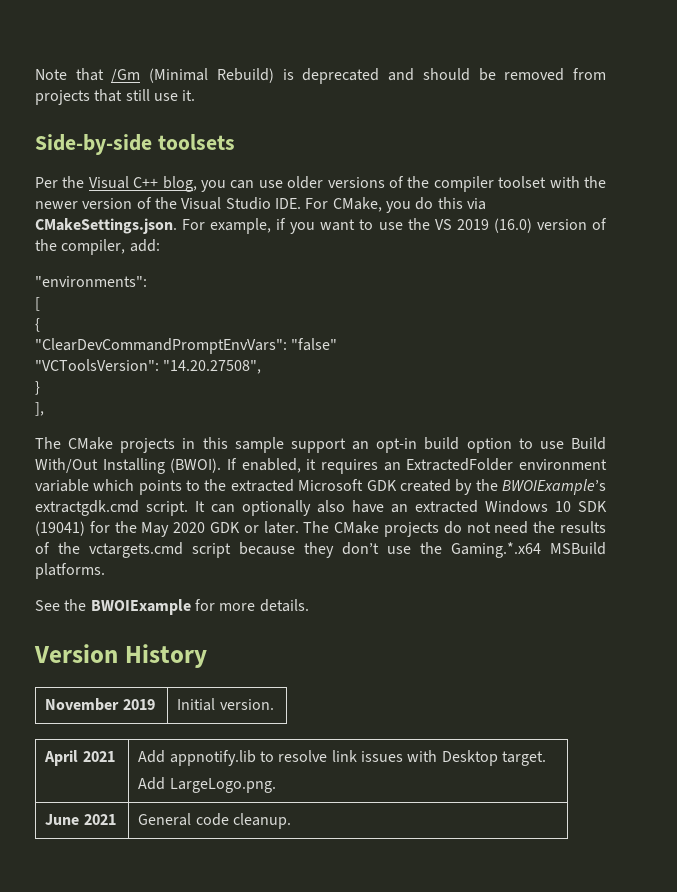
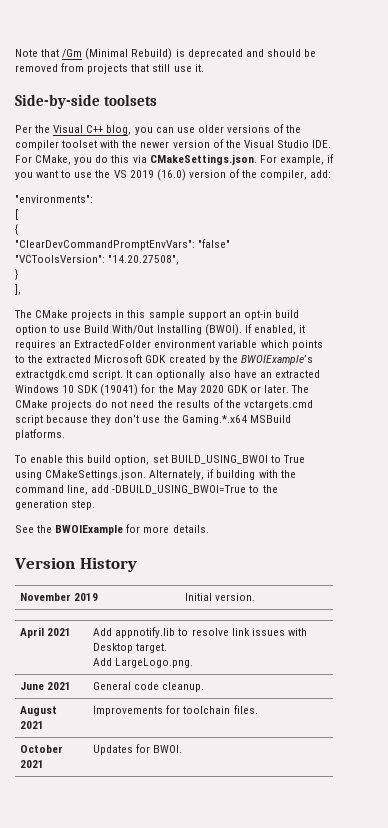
(105, 571) none -> [14,455,305,465] [15,469,296,480] [15,485,278,495] [15,500,96,510] // To enable this build option, set BUILD_USING_BWOI to True using CMakeSettings.json. Alternately, if building with the command line, add -DBUILD_USING_BWOI=True to the generation step.
(291, 821) none -> [20,706,58,716] [20,721,45,729] [93,705,258,716] [20,745,64,753] [20,760,45,768] [93,744,183,755] // August 2021 | Improvements for toolchain files. // October 2021 | Updates for BWOI.

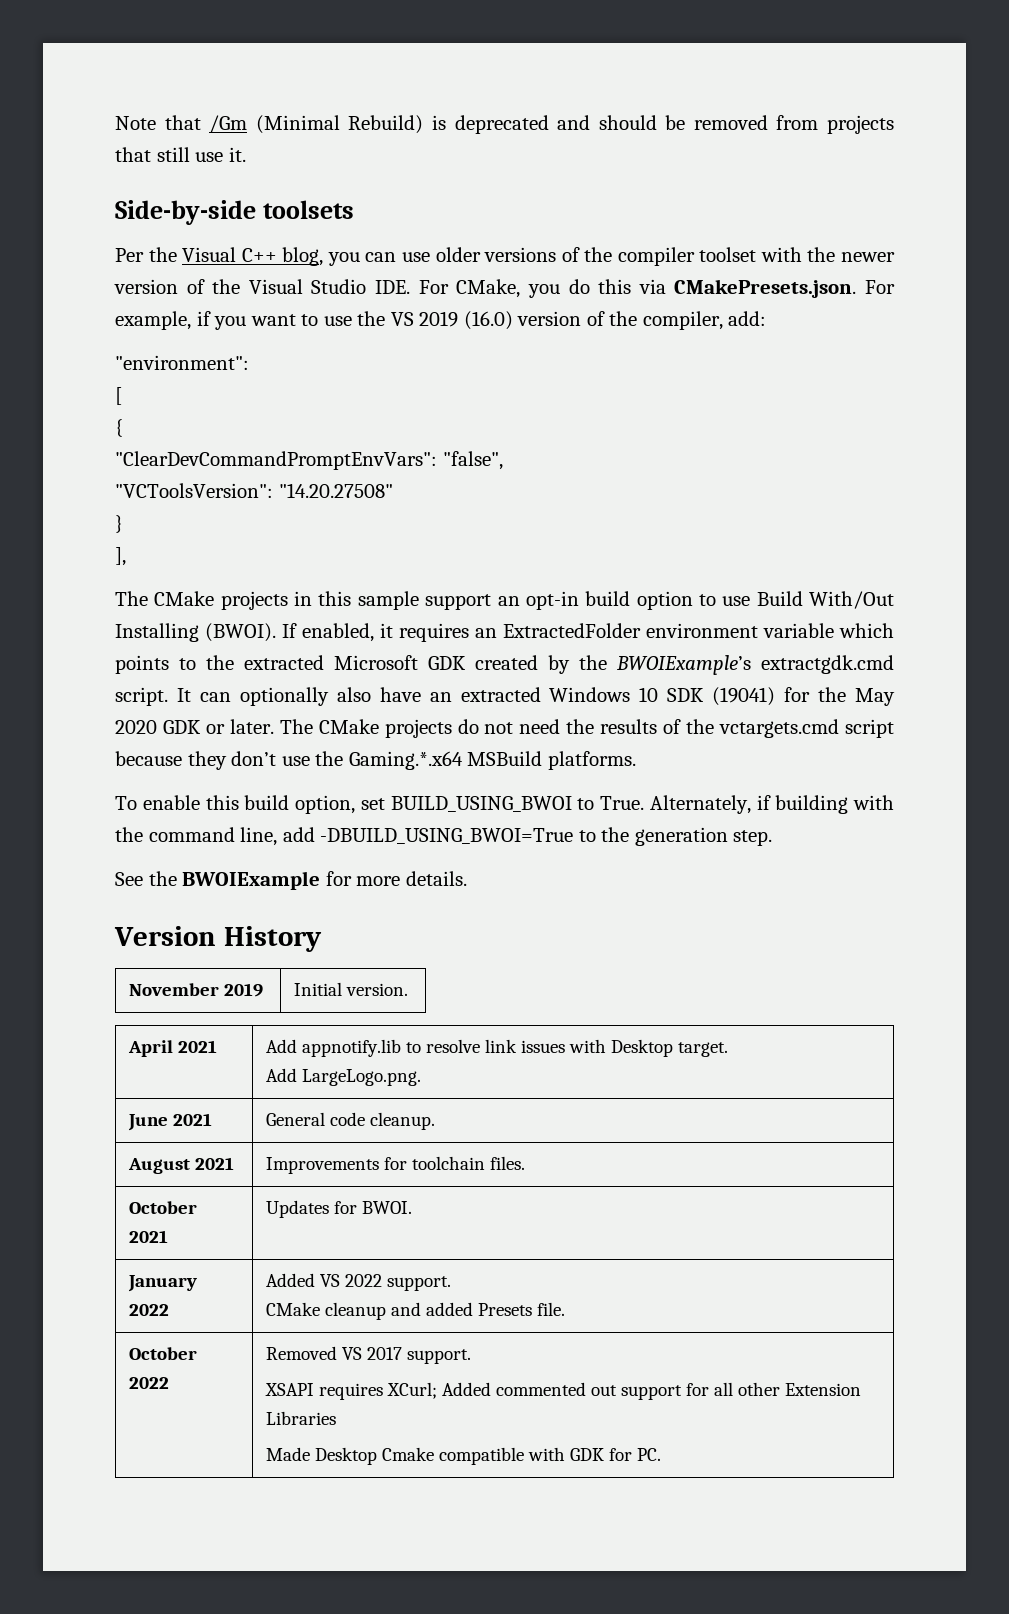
[149,154,257,165] CMakeSettings.json. -> [674,279,857,298] CMakePresets.json.
[15,195,93,203] "environments": -> [115,355,249,370] "environment":
[198,239,231,248] "false" -> [442,451,503,470] "false",
[108,255,180,265] "14.20.27508", -> [278,483,393,498] "14.20.27508"
[282,455,305,463] [15,470,147,480] True using CMakeSettings.json. -> [600,796,644,810] True.
(183, 749) none -> [128,1275,198,1292] [129,1304,170,1316] [266,1273,452,1291] [266,1302,566,1320] [129,1347,198,1360] [129,1377,170,1389] [266,1346,472,1364] [265,1382,862,1400] [266,1411,337,1425] [266,1447,662,1465] // January 2022 | Added VS 2022 support. // CMake cleanup and added Presets file. // October 2022 | Removed VS 2017 support. // XSAPI requires XCurl; Added commented out support for all other Extension Libraries // Made Desktop Cmake compatible with GDK for PC.

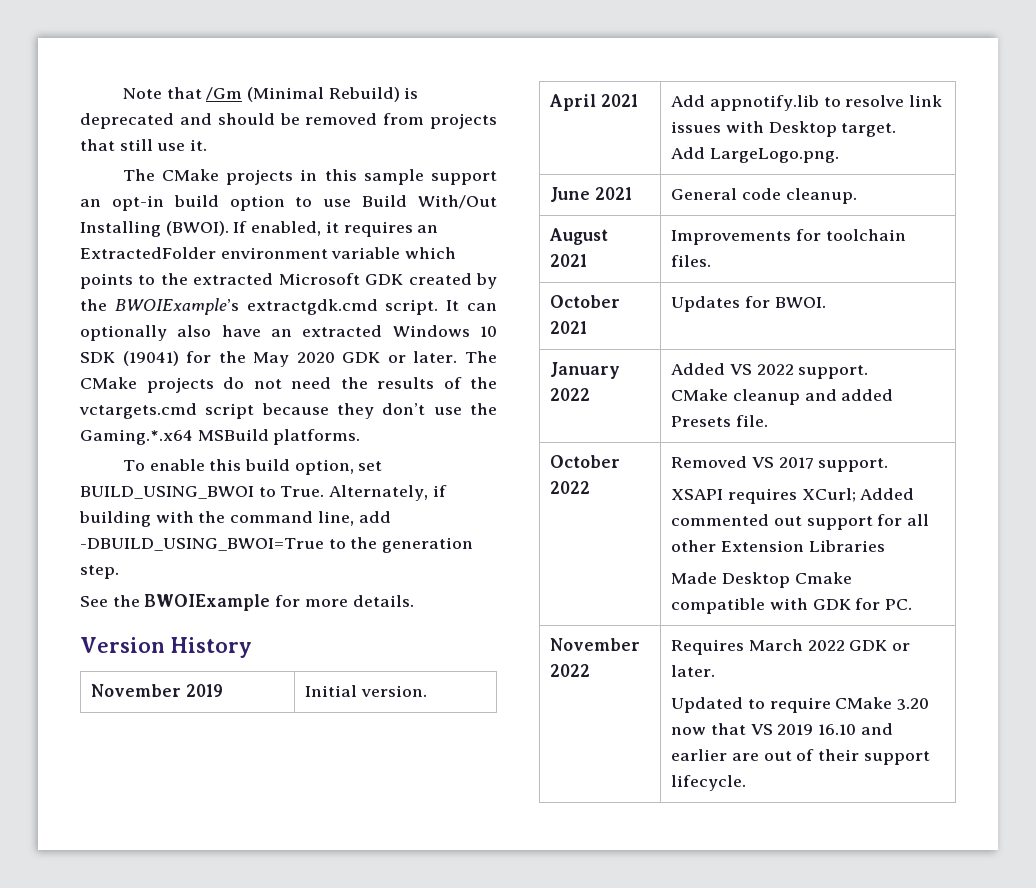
[115,200,354,225] [115,247,895,266] [114,279,896,298] [115,311,767,330] [115,355,249,370] [115,387,122,405] [115,419,123,437] [115,451,503,470] [115,483,393,498] [115,515,123,533] [115,547,126,566] // Side-by-side toolsets // Per the Visual C++ blog, you can use older versions of the compiler toolset with the newer version of the Visual Studio IDE. For CMake, you do this via CMakePresets.json. For example, if you want to use the VS 2019 (16.0) version of the compiler, add: // "environment": // [ // { // "ClearDevCommandPromptEnvVars": "false", // "VCToolsVersion": "14.20.27508" // } // ], -> (208, 145) none
(662, 1454) none -> [550,638,641,651] [550,664,591,677] [671,639,911,655] [671,665,716,677] [671,697,930,713] [671,723,893,735] [671,749,930,765] [671,775,747,791] // November 2022 | Requires March 2022 GDK or later. // Updated to require CMake 3.20 now that VS 2019 16.10 and earlier are out of their support lifecycle.

